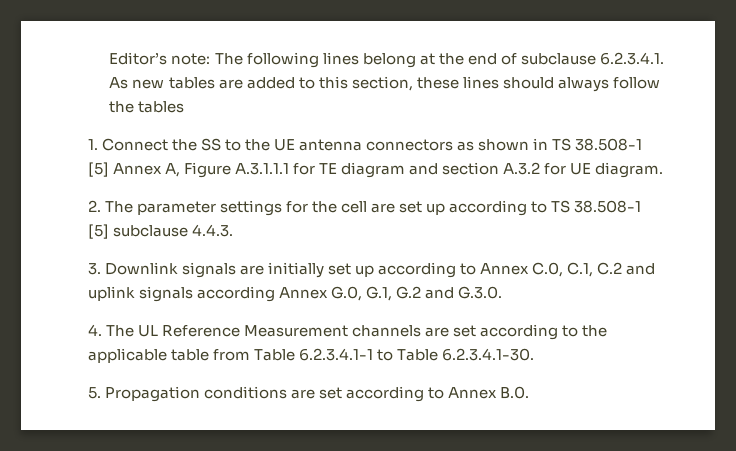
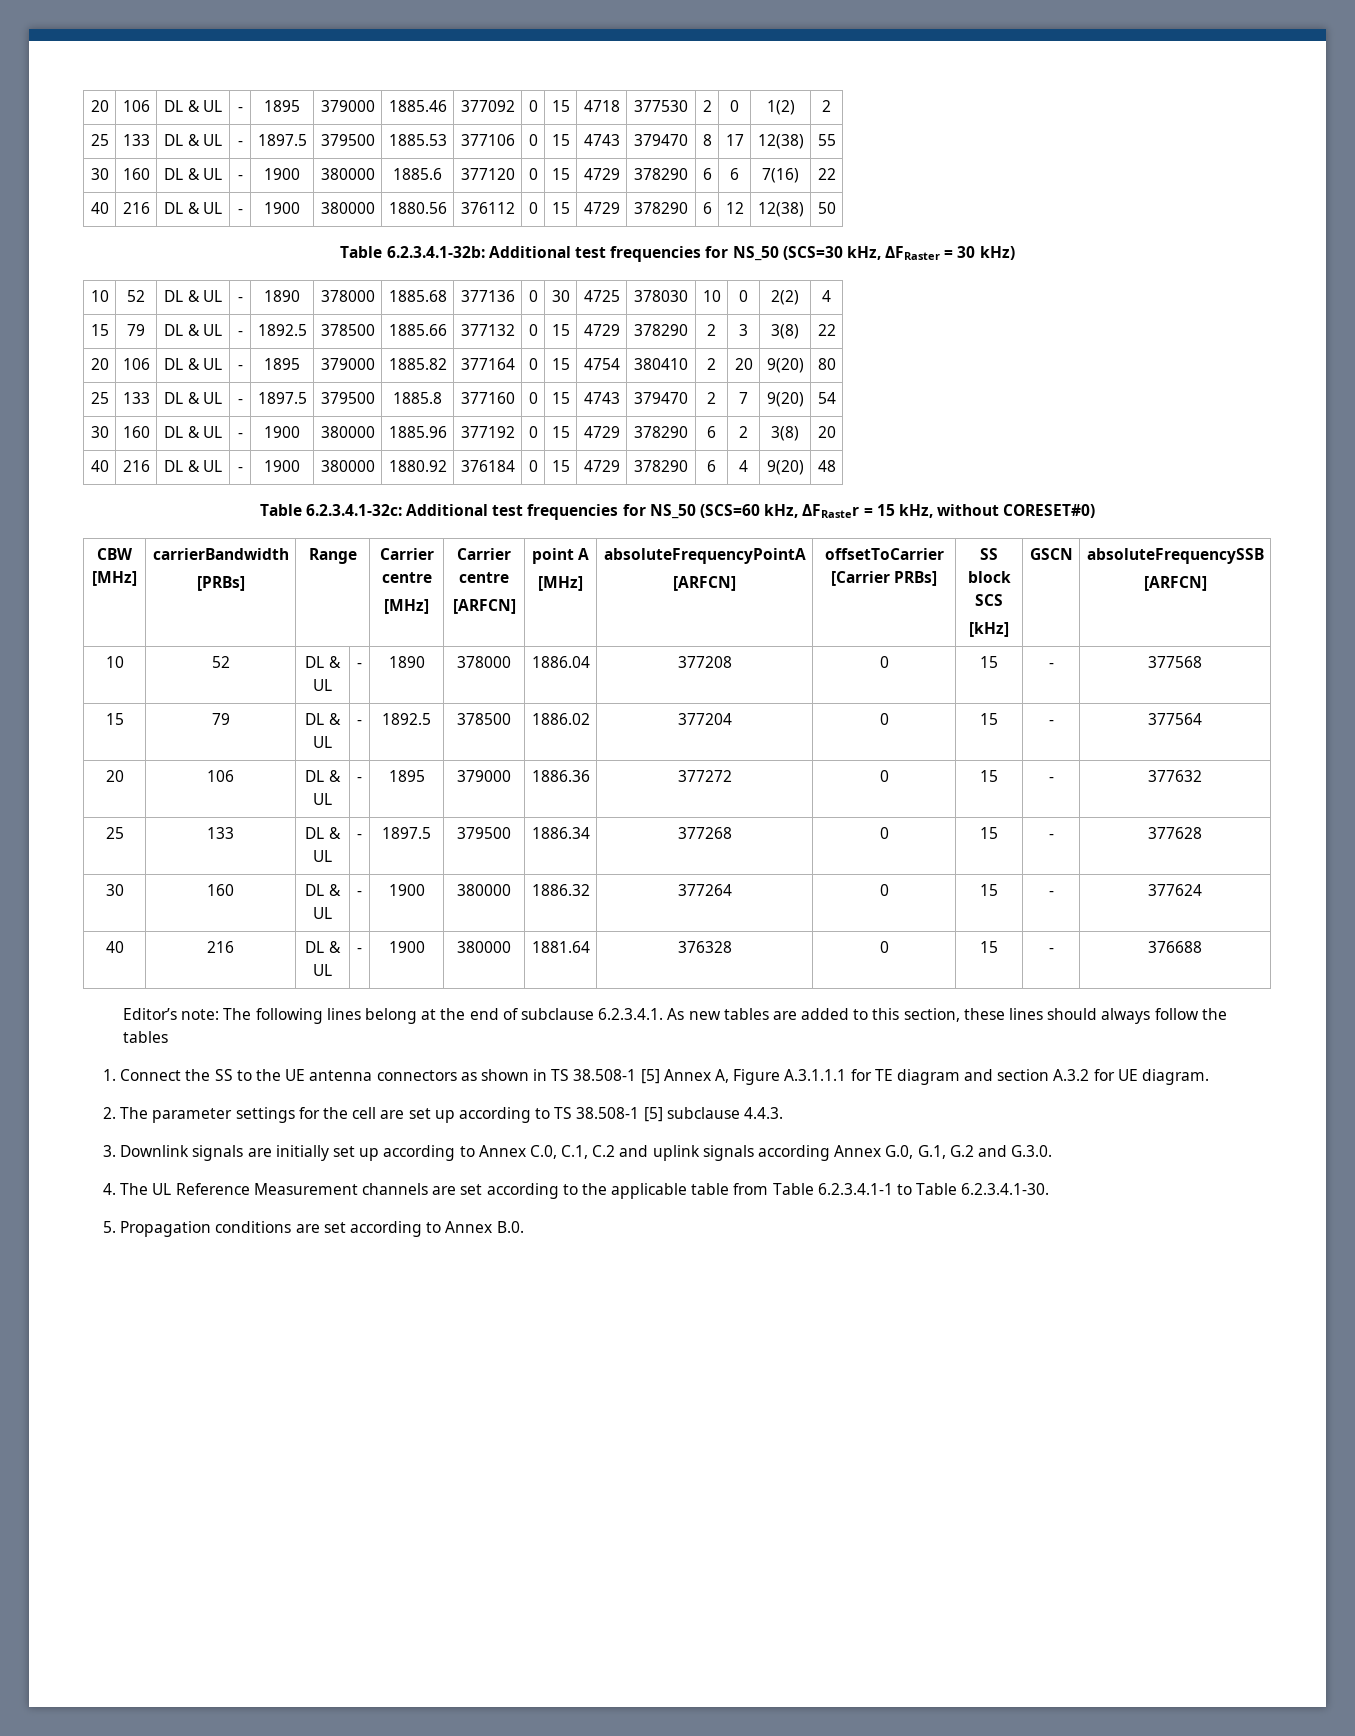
(109, 58) none -> [90,100,109,112] [122,100,150,112] [164,100,222,112] [237,107,243,112] [264,100,300,112] [320,100,375,112] [388,100,447,112] [460,100,515,112] [528,100,538,112] [551,100,570,112] [583,100,620,112] [634,100,688,112] [702,100,712,112] [730,100,739,112] [766,100,795,115] [822,100,831,112] [90,134,109,146] [122,134,150,146] [164,134,222,146] [237,141,243,146] [257,134,307,146] [320,134,375,146] [388,134,447,146] [460,134,515,146] [528,134,538,146] [551,134,570,146] [583,134,620,146] [634,134,688,146] [702,134,712,146] [725,134,744,146] [757,134,804,149] [817,134,836,146] [90,168,109,180] [122,168,150,180] [164,168,222,180] [237,175,243,180] [264,168,300,180] [320,168,375,180] [393,168,442,180] [460,168,515,180] [528,168,538,180] [551,168,570,180] [583,168,620,180] [634,168,688,180] [702,168,712,180] [730,168,739,180] [762,168,799,183] [817,168,836,180] [90,202,109,214] [122,202,150,214] [164,202,222,214] [237,209,243,214] [264,202,300,214] [320,202,375,214] [388,202,447,214] [460,202,515,214] [528,202,538,214] [551,202,570,214] [583,202,620,214] [634,202,688,214] [702,202,712,214] [725,202,744,214] [757,202,804,217] [817,202,836,214] [340,246,1015,262] [90,290,109,302] [127,290,145,302] [164,290,222,302] [237,297,243,302] [264,290,300,302] [320,290,375,302] [388,290,447,302] [460,290,515,302] [528,290,538,302] [551,290,570,302] [583,290,620,302] [634,290,688,302] [702,290,721,302] [739,290,748,302] [771,290,799,305] [822,290,831,302] [90,324,109,336] [127,324,145,336] [164,324,222,336] [237,331,243,336] [257,324,307,336] [320,324,375,336] [388,324,447,336] [460,324,515,336] [528,324,538,336] [551,324,570,336] [583,324,620,336] [634,324,688,336] [707,324,716,336] [739,324,748,336] [771,324,799,339] [817,324,836,336] [90,358,109,370] [122,358,150,370] [164,358,222,370] [237,365,243,370] [264,358,300,370] [320,358,375,370] [388,358,447,370] [460,358,515,370] [528,358,538,370] [551,358,570,370] [583,358,620,370] [634,358,688,370] [707,358,716,370] [734,358,753,370] [766,358,804,373] [817,358,836,370] [90,392,109,404] [122,392,150,404] [164,392,222,404] [237,399,243,404] [257,392,307,404] [320,392,375,404] [393,392,442,404] [460,392,515,404] [528,392,538,404] [551,392,570,404] [583,392,620,404] [634,392,688,404] [707,392,716,404] [739,392,748,404] [766,392,804,407] [817,392,836,404] [90,426,109,438] [122,426,150,438] [164,426,222,438] [237,433,243,438] [264,426,300,438] [320,426,375,438] [388,426,447,438] [460,426,515,438] [528,426,538,438] [551,426,570,438] [583,426,620,438] [634,426,688,438] [707,426,716,438] [739,426,748,438] [771,426,799,441] [817,426,836,438] [90,460,109,472] [122,460,150,472] [164,460,222,472] [237,467,243,472] [264,460,300,472] [320,460,375,472] [388,460,447,472] [460,460,515,472] [528,460,538,472] [551,460,570,472] [583,460,620,472] [634,460,688,472] [707,460,716,472] [739,460,748,472] [766,460,804,475] [817,460,836,472] [259,504,1096,520] [97,548,132,560] [92,571,137,586] [152,548,289,560] [196,576,245,591] [308,548,357,564] [379,548,434,560] [381,572,432,583] [384,599,429,614] [457,548,511,560] [459,572,509,583] [452,599,516,614] [531,548,590,564] [538,576,583,591] [603,548,806,564] [673,576,736,591] [824,548,944,560] [830,571,938,586] [980,548,998,560] [967,571,1011,583] [975,594,1003,606] [969,622,1009,637] [1029,548,1073,560] [1086,548,1264,564] [1143,576,1207,591] [105,656,124,668] [211,656,230,668] [305,656,341,668] [313,679,332,691] [357,663,362,668] [388,656,425,668] [457,656,511,668] [531,656,590,668] [677,656,732,668] [879,656,889,668] [980,656,998,668] [1048,663,1054,668] [1148,656,1202,668] [105,713,124,725] [211,713,230,725] [305,713,341,725] [313,736,332,748] [357,720,362,725] [382,713,431,725] [457,713,511,725] [531,713,590,725] [677,713,732,725] [879,713,889,725] [980,713,998,725] [1048,720,1054,725] [1148,713,1202,725] [105,770,124,782] [207,770,234,782] [305,770,341,782] [313,793,332,805] [357,777,362,782] [388,770,425,782] [457,770,511,782] [531,770,590,782] [677,770,732,782] [879,770,889,782] [980,770,998,782] [1048,777,1054,782] [1148,770,1202,782] [105,827,124,839] [207,827,234,839] [305,827,341,839] [313,850,332,862] [357,834,362,839] [382,827,431,839] [457,827,511,839] [531,827,590,839] [677,827,732,839] [879,827,889,839] [980,827,998,839] [1048,834,1054,839] [1148,827,1202,839] [105,884,124,896] [207,884,234,896] [305,884,341,896] [313,907,332,919] [357,891,362,896] [388,884,425,896] [457,884,511,896] [531,884,590,896] [677,884,732,896] [879,884,889,896] [980,884,998,896] [1048,891,1054,896] [1148,884,1202,896] [105,941,124,953] [207,941,234,953] [305,941,341,953] [313,964,332,976] [357,948,362,953] [388,941,425,953] [457,941,511,953] [531,941,590,953] [677,941,732,953] [879,941,889,953] [980,941,998,953] [1048,948,1054,953] [1148,941,1202,953] 20 | 106 | DL & UL | - | 1895 | 379000 | 1885.46 | 377092 | 0 | 15 | 4718 | 377530 | 2 | 0 | 1(2) | 2 // 25 | 133 | DL & UL | - | 1897.5 | 379500 | 1885.53 | 377106 | 0 | 15 | 4743 | 379470 | 8 | 17 | 12(38) | 55 // 30 | 160 | DL & UL | - | 1900 | 380000 | 1885.6 | 377120 | 0 | 15 | 4729 | 378290 | 6 | 6 | 7(16) | 22 // 40 | 216 | DL & UL | - | 1900 | 380000 | 1880.56 | 376112 | 0 | 15 | 4729 | 378290 | 6 | 12 | 12(38) | 50 // Table 6.2.3.4.1-32b: Additional test frequencies for NS_50 (SCS=30 kHz, ΔFRaster = 30 kHz) // 10 | 52 | DL & UL | - | 1890 | 378000 | 1885.68 | 377136 | 0 | 30 | 4725 | 378030 | 10 | 0 | 2(2) | 4 // 15 | 79 | DL & UL | - | 1892.5 | 378500 | 1885.66 | 377132 | 0 | 15 | 4729 | 378290 | 2 | 3 | 3(8) | 22 // 20 | 106 | DL & UL | - | 1895 | 379000 | 1885.82 | 377164 | 0 | 15 | 4754 | 380410 | 2 | 20 | 9(20) | 80 // 25 | 133 | DL & UL | - | 1897.5 | 379500 | 1885.8 | 377160 | 0 | 15 | 4743 | 379470 | 2 | 7 | 9(20) | 54 // 30 | 160 | DL & UL | - | 1900 | 380000 | 1885.96 | 377192 | 0 | 15 | 4729 | 378290 | 6 | 2 | 3(8) | 20 // 40 | 216 | DL & UL | - | 1900 | 380000 | 1880.92 | 376184 | 0 | 15 | 4729 | 378290 | 6 | 4 | 9(20) | 48 // Table 6.2.3.4.1-32c: Additional test frequencies for NS_50 (SCS=60 kHz, ΔFRaster = 15 kHz, without CORESET#0) // CBW [MHz] | carrierBandwidth // [PRBs] | Range | Carrier centre // [MHz] | Carrier centre // [ARFCN] | point A // [MHz] | absoluteFrequencyPointA // [ARFCN] | offsetToCarrier [Carrier PRBs] | SS block SCS // [kHz] | GSCN | absoluteFrequencySSB // [ARFCN] // 10 | 52 | DL & UL | - | 1890 | 378000 | 1886.04 | 377208 | 0 | 15 | - | 377568 // 15 | 79 | DL & UL | - | 1892.5 | 378500 | 1886.02 | 377204 | 0 | 15 | - | 377564 // 20 | 106 | DL & UL | - | 1895 | 379000 | 1886.36 | 377272 | 0 | 15 | - | 377632 // 25 | 133 | DL & UL | - | 1897.5 | 379500 | 1886.34 | 377268 | 0 | 15 | - | 377628 // 30 | 160 | DL & UL | - | 1900 | 380000 | 1886.32 | 377264 | 0 | 15 | - | 377624 // 40 | 216 | DL & UL | - | 1900 | 380000 | 1881.64 | 376328 | 0 | 15 | - | 376688 //

